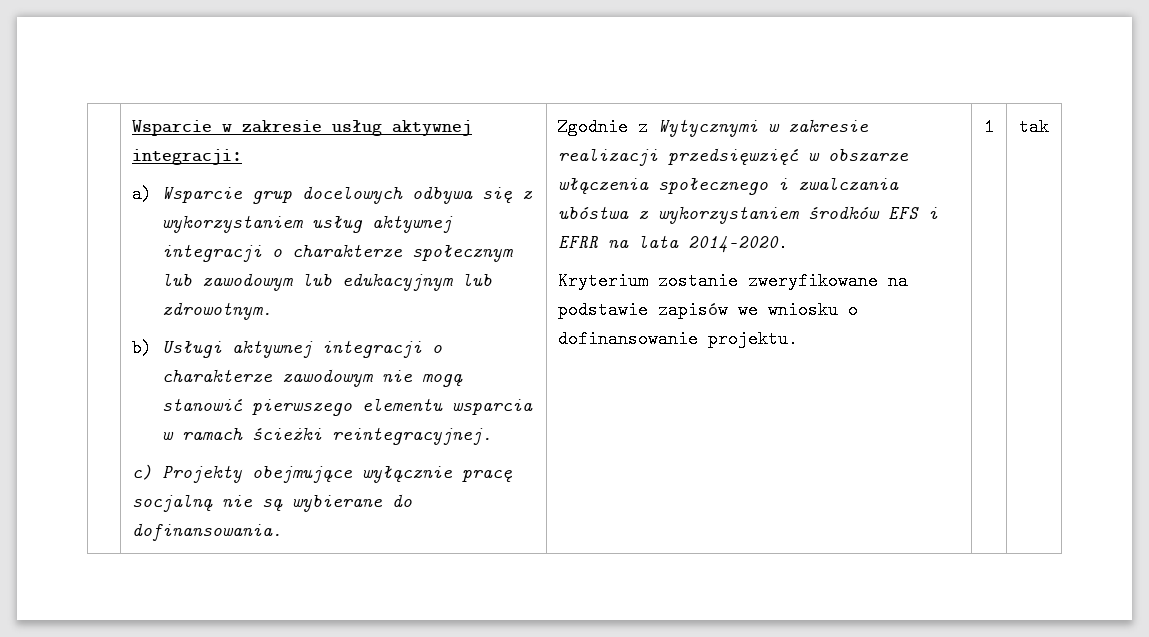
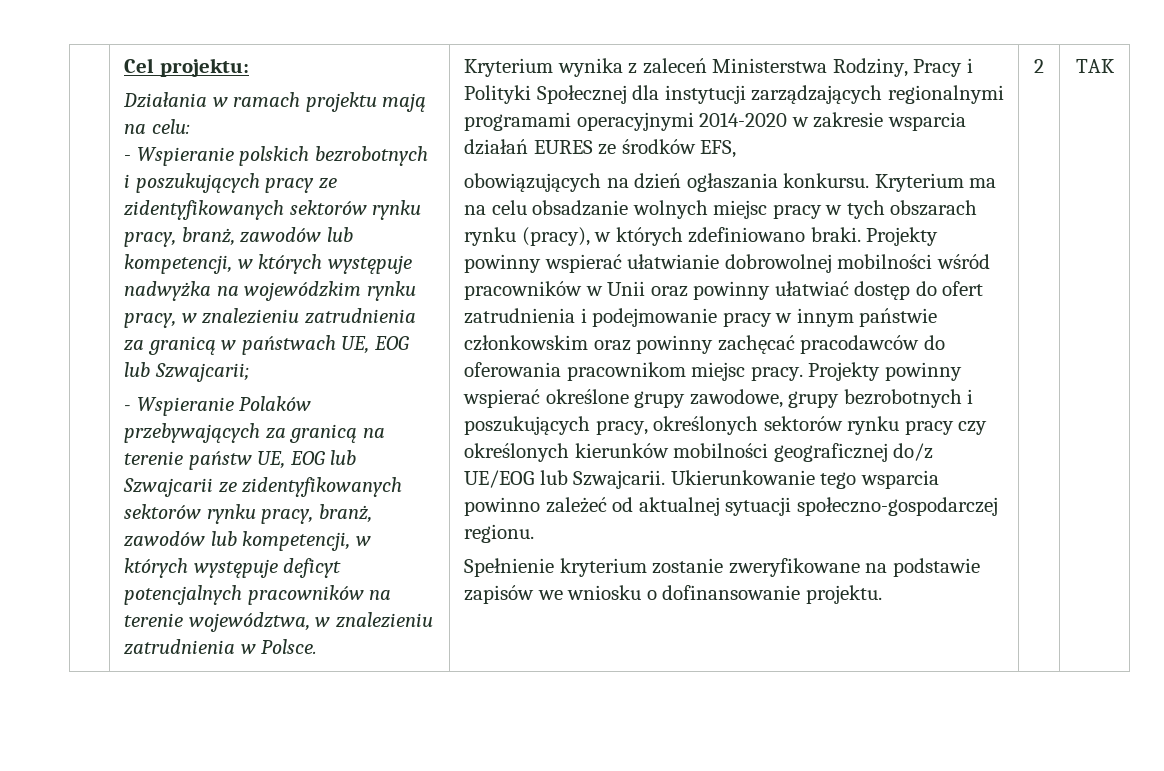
[131,120,472,136] [131,149,242,165] [131,185,533,204] [161,215,453,233] [161,244,513,262] [161,273,492,291] [161,302,272,320] [131,339,442,358] [161,369,463,387] [161,398,533,416] [161,427,492,445] [131,464,513,483] [131,494,412,512] [131,523,282,541] [557,118,869,137] [557,148,909,166] [557,177,899,195] [557,206,938,224] [557,234,788,253] [557,272,648,290] | Wsparcie w zakresie usług aktywnej integracji: // a) Wsparcie grup docelowych odbywa się z wykorzystaniem usług aktywnej integracji o charakterze społecznym lub zawodowym lub edukacyjnym lub zdrowotnym. // b) Usługi aktywnej integracji o charakterze zawodowym nie mogą stanowić pierwszego elementu wsparcia w ramach ścieżki reintegracyjnej. // c) Projekty obejmujące wyłącznie pracę socjalną nie są wybierane do dofinansowania. | Zgodnie z Wytycznymi w zakresie realizacji przedsięwzięć w obszarze włączenia społecznego i zwalczania ubóstwa z wykorzystaniem środków EFS i EFRR na lata 2014-2020. // Kryterium -> [124,58,249,77] [123,92,427,112] [124,119,190,134] [124,146,428,166] [124,173,337,193] [124,200,422,220] [124,227,353,247] [124,254,412,274] [124,281,416,301] [124,308,416,328] [124,335,409,355] [124,362,249,382] [124,396,312,416] [124,423,385,443] [124,450,357,470] [123,477,403,497] [124,504,372,524] [124,531,371,551] [124,558,342,578] [124,585,392,605] [124,612,433,632] [124,639,318,655] [464,58,973,77] [464,85,1004,104] [464,112,966,131] [464,139,737,158] [464,173,997,192] [464,200,978,219] [464,227,939,246] [464,254,990,273] [464,281,984,300] [464,308,938,327] [464,335,945,354] [464,362,962,381] [463,389,974,408] [464,416,988,435] [464,443,934,462] [464,470,939,489] [464,497,998,516] [464,524,535,543] [464,558,647,577] | Cel projektu: // Działania w ramach projektu mają na celu: // - Wspieranie polskich bezrobotnych i poszukujących pracy ze zidentyfikowanych sektorów rynku pracy, branż, zawodów lub kompetencji, w których występuje nadwyżka na wojewódzkim rynku pracy, w znalezieniu zatrudnienia za granicą w państwach UE, EOG lub Szwajcarii; // - Wspieranie Polaków przebywających za granicą na terenie państw UE, EOG lub Szwajcarii ze zidentyfikowanych sektorów rynku pracy, branż, zawodów lub kompetencji, w których występuje deficyt potencjalnych pracowników na terenie województwa, w znalezieniu zatrudnienia w Polsce. | Kryterium wynika z zaleceń Ministerstwa Rodziny, Pracy i Polityki Społecznej dla instytucji zarządzających regionalnymi programami operacyjnymi 2014-2020 w zakresie wsparcia działań EURES ze środków EFS, // obowiązujących na dzień ogłaszania konkursu. Kryterium ma na celu obsadzanie wolnych miejsc pracy w tych obszarach rynku (pracy), w których zdefiniowano braki. Projekty powinny wspierać ułatwianie dobrowolnej mobilności wśród pracowników w Unii oraz powinny ułatwiać dostęp do ofert zatrudnienia i podejmowanie pracy w innym państwie członkowskim oraz powinny zachęcać pracodawców do oferowania pracownikom miejsc pracy. Projekty powinny wspierać określone grupy zawodowe, grupy bezrobotnych i poszukujących pracy, określonych sektorów rynku pracy czy określonych kierunków mobilności geograficznej do/z UE/EOG lub Szwajcarii. Ukierunkowanie tego wsparcia powinno zależeć od aktualnej sytuacji społeczno-gospodarczej regionu. // Spełnienie kryterium
[984,118,994,136] [1019,118,1049,136] 1 | tak -> [1034,59,1044,73] [1075,59,1115,73] 2 | TAK

